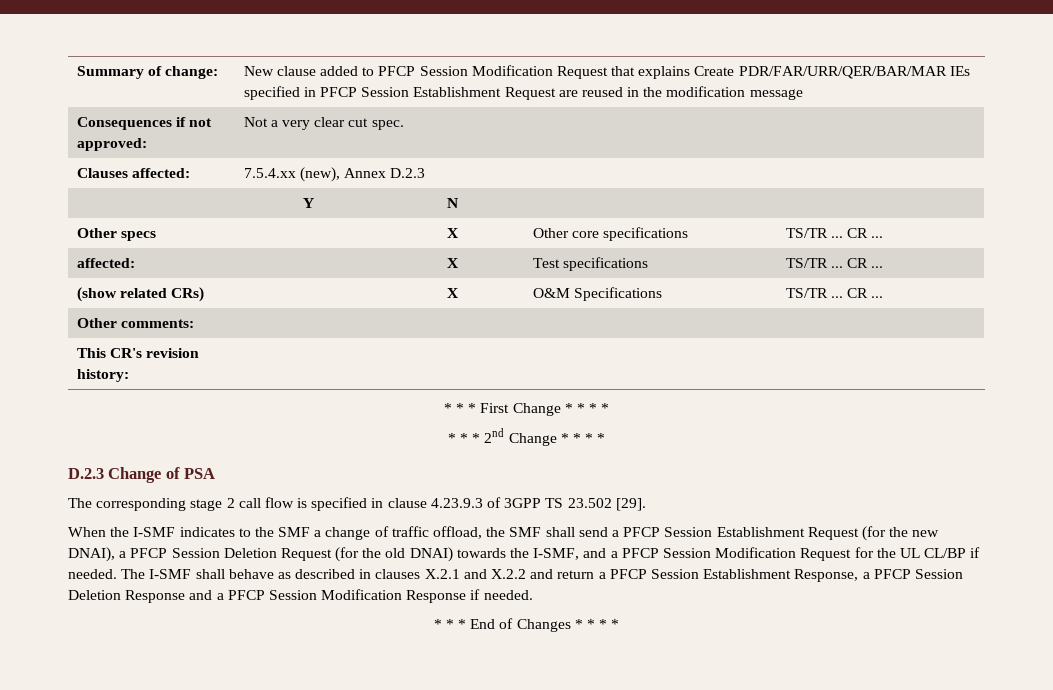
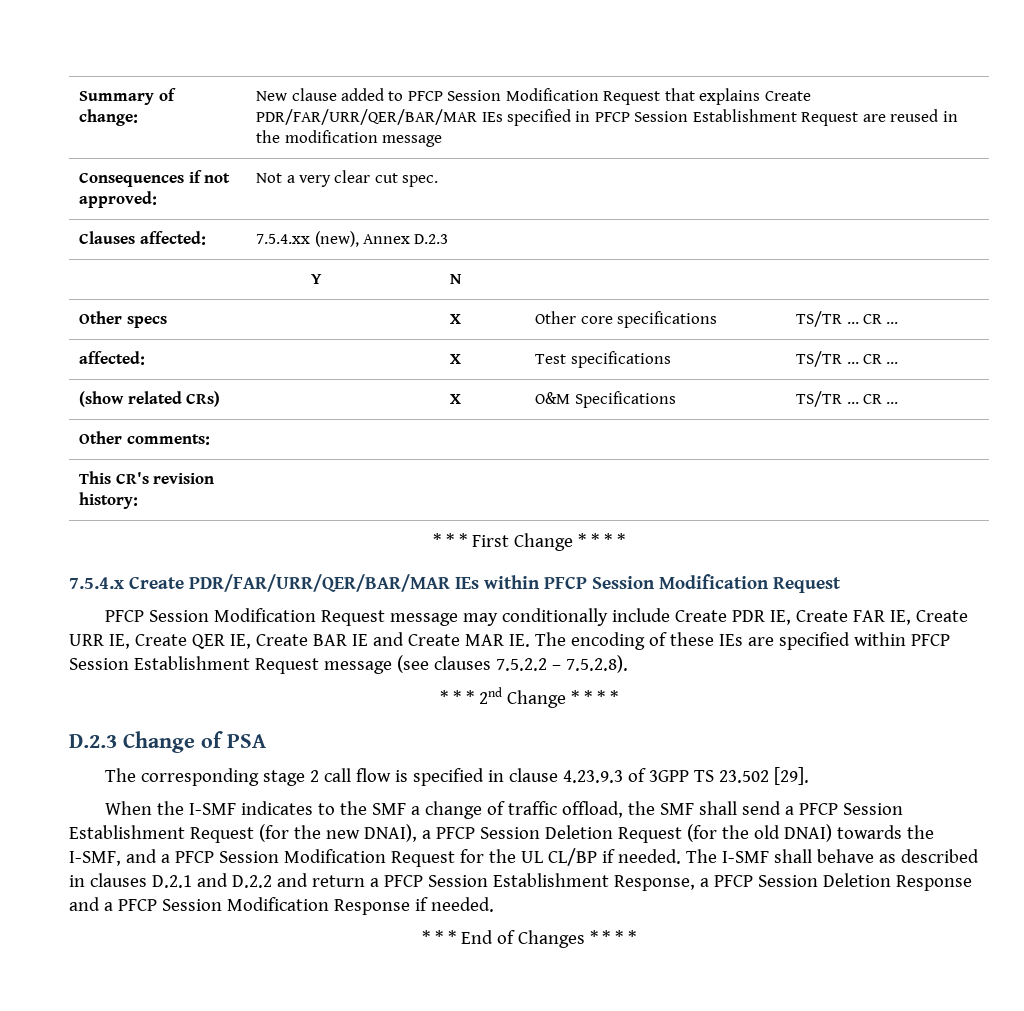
(610, 408) none -> [69,574,841,593] [105,608,968,626] [69,632,950,650] [69,655,628,674] // 7.5.4.x Create PDR/FAR/URR/QER/BAR/MAR IEs within PFCP Session Modification Request // PFCP Session Modification Request message may conditionally include Create PDR IE, Create FAR IE, Create URR IE, Create QER IE, Create BAR IE and Create MAR IE. The encoding of these IEs are specified within PFCP Session Establishment Request message (see clauses 7.5.2.2 – 7.5.2.8).
[424,569,527,579] X.2.1 and X.2.2 -> [151,873,272,888] D.2.1 and D.2.2

